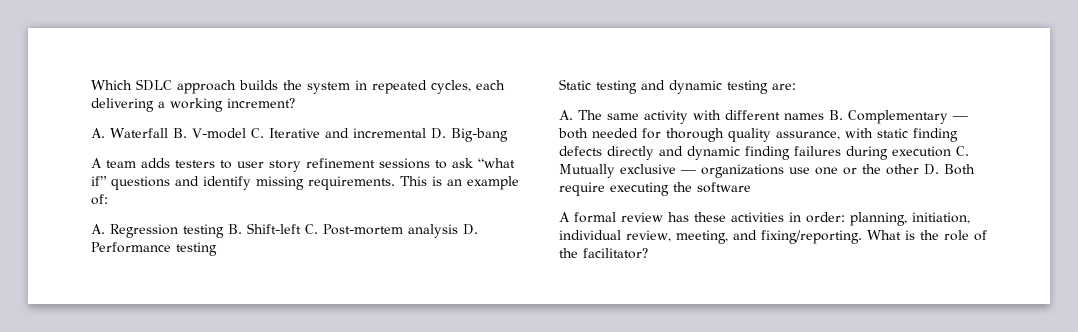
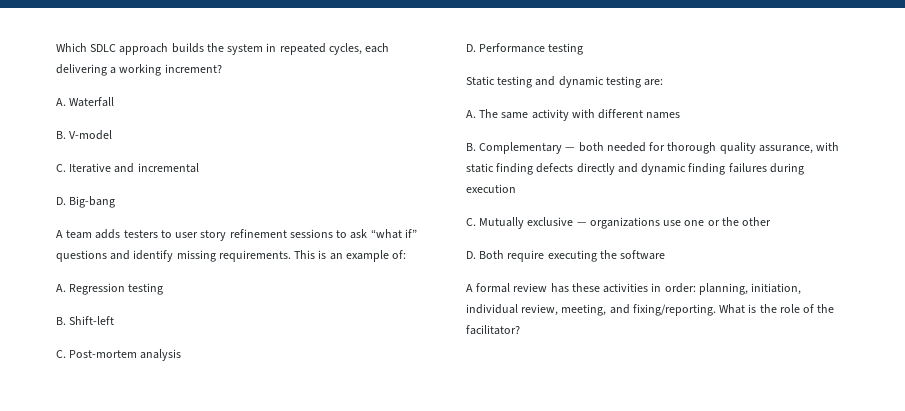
(168, 133) none -> (115, 102) //
(246, 133) none -> (113, 135) //
(426, 133) none -> (199, 168) //
(224, 231) none -> (164, 289) //
(301, 228) none -> (115, 320) //
(458, 231) none -> (182, 355) //
(824, 116) none -> (681, 115) //
(951, 151) none -> (516, 188) //
(919, 169) none -> (772, 221) //

